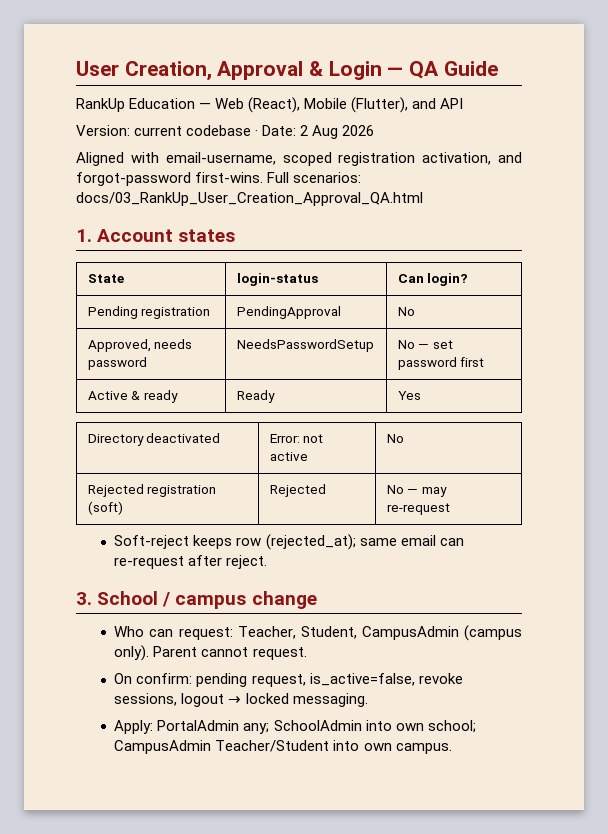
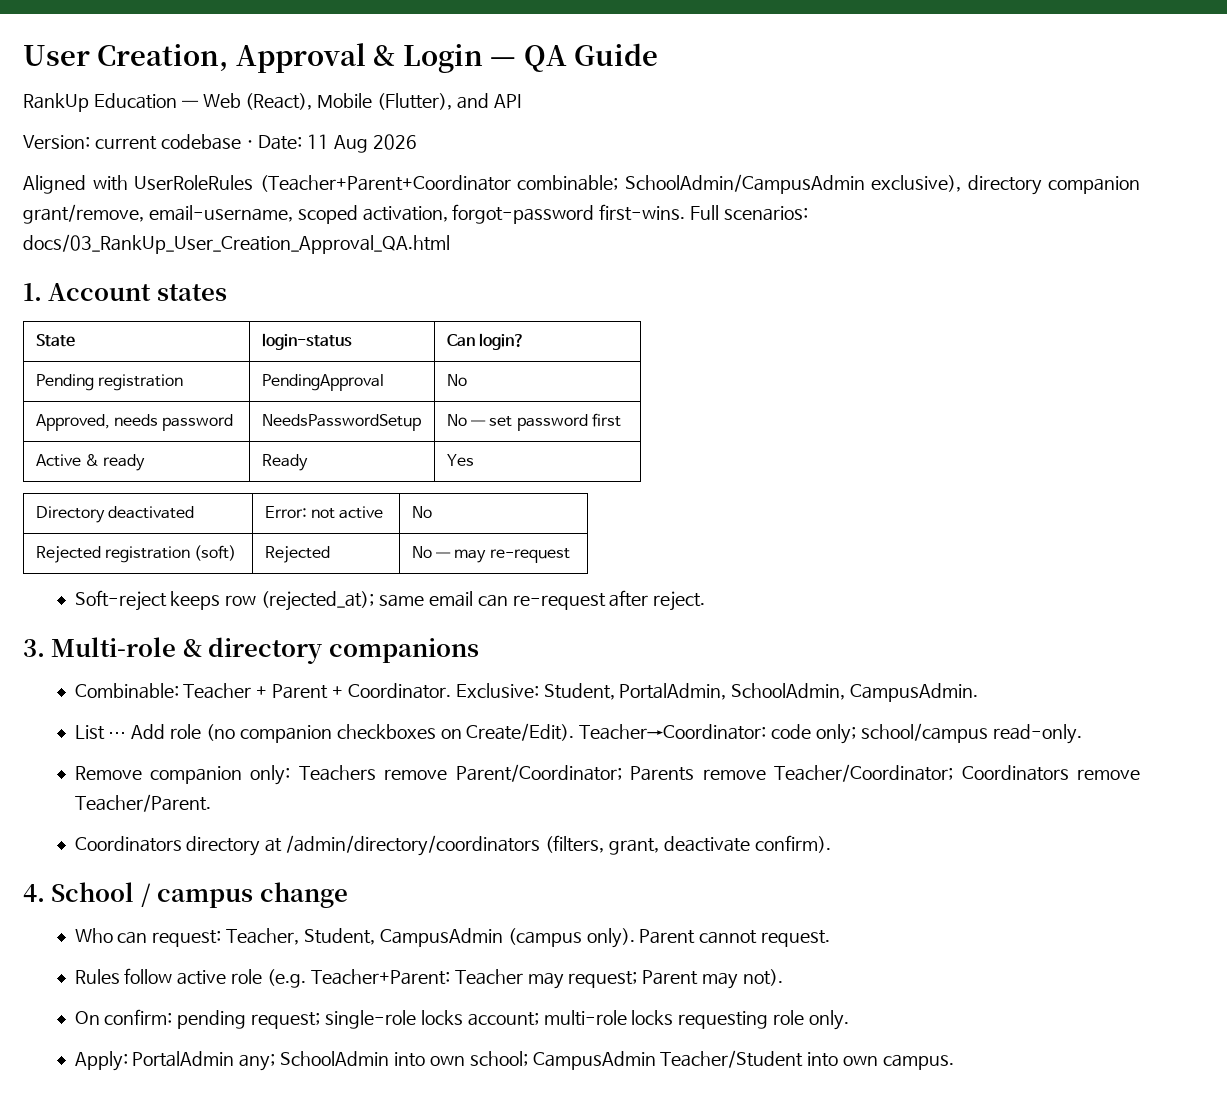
[300,125,309,136] 2 -> [307,134,330,149] 11
[165,152,522,166] email-username, scoped registration activation, and -> [134,174,1141,195] [23,204,448,224] UserRoleRules (Teacher+Parent+Coordinator combinable; SchoolAdmin/CampusAdmin exclusive), directory companion grant/remove, email-username, scoped activation,
(92, 598) none -> [51,637,479,664] [74,683,979,702] [74,723,1082,744] [74,764,1141,785] [74,794,211,812] [74,835,831,856] [23,884,45,902] Multi-role & directory companions // Combinable: Teacher + Parent + Coordinator. Exclusive: Student, PortalAdmin, SchoolAdmin, CampusAdmin. // List ⋯ Add role (no companion checkboxes on Create/Edit). Teacher→Coordinator: code only; school/campus read-only. // Remove companion only: Teachers remove Parent/Coordinator; Parents remove Teacher/Coordinator; Coordinators remove Teacher/Parent. // Coordinators directory at /admin/directory/coordinators (filters, grant, deactivate confirm). // 4.
[114,673,463,687] [114,693,368,707] On confirm: pending request, is_active=false, revoke sessions, logout → locked messaging. -> [74,968,784,989] [74,1009,850,1030] Rules follow active role (e.g. Teacher+Parent: Teacher may request; Parent may not). // On confirm: pending request; single-role locks account; multi-role locks requesting role only.

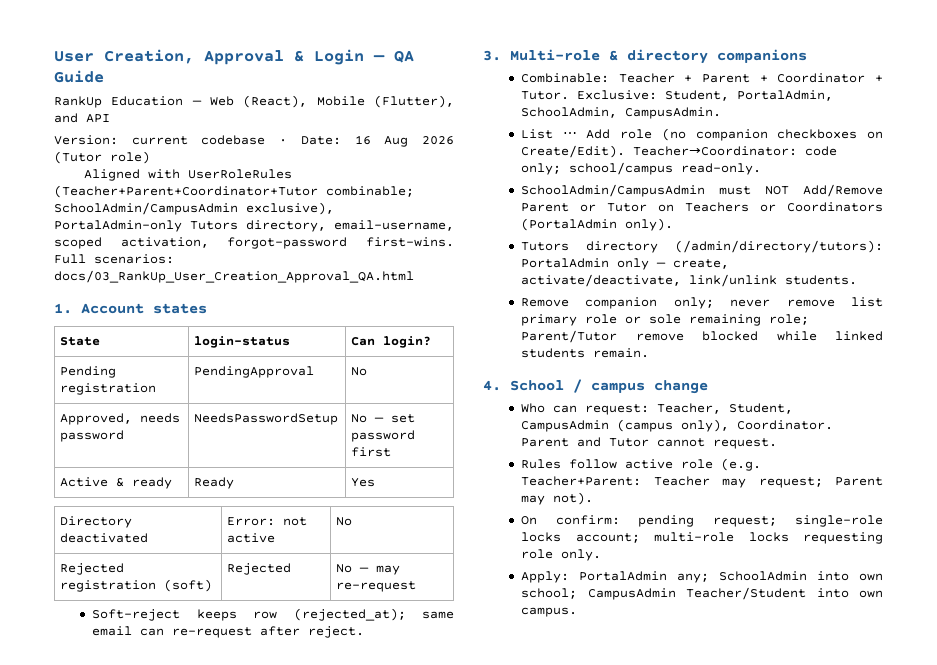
[307,134,330,149] 11 -> [354,135,371,145] 16
(418, 142) none -> [54,151,150,164] (Tutor role)
[259,175,511,192] (Teacher+Parent+Coordinator -> [54,185,318,198] (Teacher+Parent+Coordinator+Tutor
[967,175,1141,195] [23,204,144,224] directory companion grant/remove, -> [54,220,326,232] PortalAdmin-only Tutors directory,
[347,683,451,699] Coordinator. -> [777,73,883,83] [521,91,570,100] Coordinator + Tutor.
[74,764,1141,785] [74,794,211,812] [74,835,831,856] Remove companion only: Teachers remove Parent/Coordinator; Parents remove Teacher/Coordinator; Coordinators remove Teacher/Parent. // Coordinators directory at /admin/directory/coordinators (filters, grant, deactivate confirm). -> [521,184,883,197] [521,202,883,212] [521,218,674,231] [521,240,883,253] [521,258,730,270] [521,274,858,287] [521,297,883,309] [521,314,810,326] [521,330,883,343] [521,348,650,358] SchoolAdmin/CampusAdmin must NOT Add/Remove Parent or Tutor on Teachers or Coordinators (PortalAdmin only). // Tutors directory (/admin/directory/tutors): PortalAdmin only — create, activate/deactivate, link/unlink students. // Remove companion only; never remove list primary role or sole remaining role; Parent/Tutor remove blocked while linked students remain.
[586,928,696,948] only). Parent -> [681,419,834,432] [521,437,650,447] only), Coordinator. Parent and Tutor

